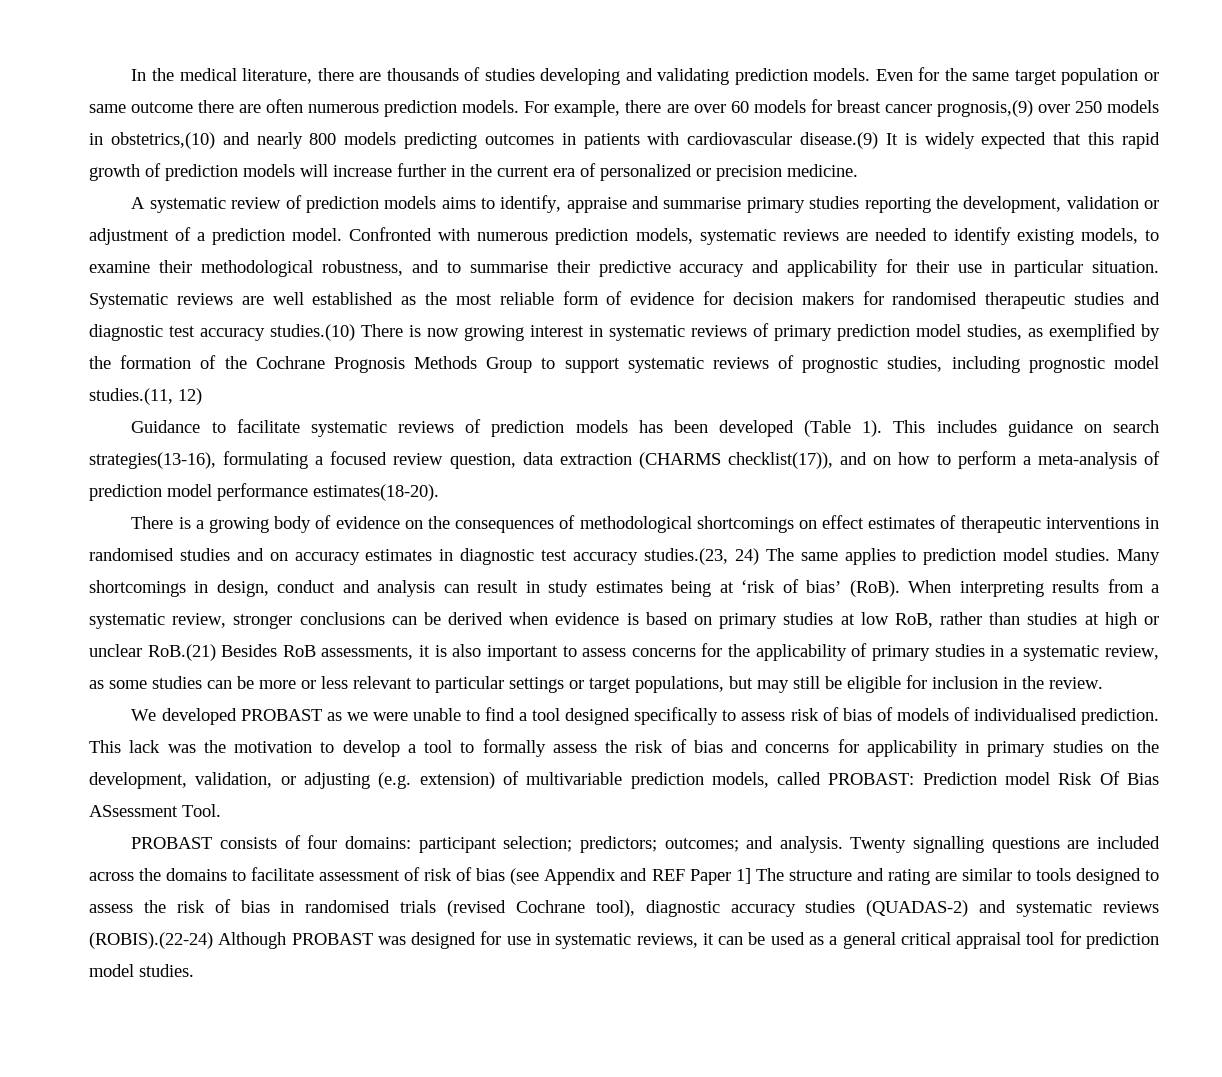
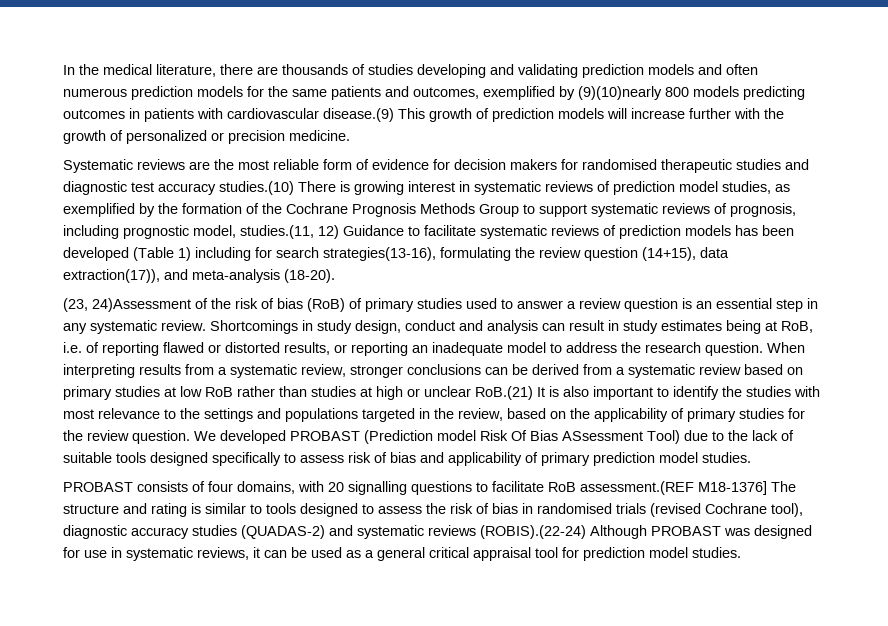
[813,67,1160,85] [89,99,1159,117] [89,132,303,149] models. Even for the same target population or same outcome there are often numerous prediction models. For example, there are over 60 models for breast cancer prognosis,(9) over 250 models in obstetrics,(10) and nearly -> [648,64,758,75] [63,86,662,100] models and often numerous prediction models for the same patients and outcomes, exemplified by (9)(10)nearly
[885,132,1161,149] It is widely expected that this rapid -> [398,108,425,119] This
[451,164,575,177] in the current era -> [734,108,784,119] [63,130,106,144] with the growth
[131,195,1160,213] [89,227,1159,245] [89,259,1160,277] [89,292,417,309] A systematic review of prediction models aims to identify, appraise and summarise primary studies reporting the development, validation or adjustment of a prediction model. Confronted with numerous prediction models, systematic reviews are needed to identify existing models, to examine their methodological robustness, and to summarise their predictive accuracy and applicability for their use in particular situation. Systematic reviews are well established as -> [63,159,210,173] Systematic reviews are
[427,328,459,337] now -> (350, 186) none
[774,325,832,341] primary -> (610, 186) none
[802,356,943,373] prognostic studies, -> [730,203,796,217] prognosis,
[1113,356,1159,369] model -> [193,225,236,238] model,
(202, 396) // -> (339, 232) none
[862,420,1160,437] [89,451,1160,469] [89,483,439,501] [131,515,1160,533] [89,548,1161,565] [89,580,209,597] 1). This includes guidance on search strategies(13-16), formulating a focused review question, data extraction (CHARMS checklist(17)), and on how to perform a meta-analysis of prediction model performance estimates(18-20). // There is a growing body of evidence on the consequences of methodological shortcomings on effect estimates of therapeutic interventions in randomised studies and on accuracy estimates in diagnostic test accuracy studies.(23, 24) The same applies to prediction model studies. Many shortcomings in -> [178,247,729,261] [63,269,335,283] [63,298,818,312] [63,320,352,334] 1) including for search strategies(13-16), formulating the review question (14+15), data extraction(17)), and meta-analysis (18-20). // (23, 24)Assessment of the risk of bias (RoB) of primary studies used to answer a review question is an essential step in any systematic review. Shortcomings in study
[741,579,900,597] ‘risk of bias’ (RoB). -> [781,321,813,333] [63,342,763,356] RoB, i.e. of reporting flawed or distorted results, or reporting an inadequate model to address the research question.
[509,612,639,625] when evidence is -> [583,364,741,378] from a systematic review
[894,613,933,628] RoB, -> [205,387,233,397] RoB
[221,643,723,661] Besides RoB assessments, it is also important to assess concerns for -> [537,386,820,400] [63,408,566,422] It is also important to identify the studies with most relevance to the settings and populations targeted in the review, based on
[990,645,1159,661] [89,675,1103,693] [131,707,561,725] in a systematic review, as some studies can be more or less relevant to particular settings or target populations, but may still be eligible for inclusion in the review. // We developed PROBAST as we were unable to find a tool -> [788,408,805,419] [63,430,794,444] [63,452,146,463] for the review question. We developed PROBAST (Prediction model Risk Of Bias ASsessment Tool) due to the lack of suitable tools
[876,707,1160,725] [89,739,1159,757] [89,771,1159,789] [89,804,221,817] [131,835,1161,853] [89,867,751,885] of models of individualised prediction. This lack was the motivation to develop a tool to formally assess the risk of bias and concerns for applicability in primary studies on the development, validation, or adjusting (e.g. extension) of multivariable prediction models, called PROBAST: Prediction model Risk Of Bias ASsessment Tool. // PROBAST consists of four domains: participant selection; predictors; outcomes; and analysis. Twenty signalling questions are included across the domains to facilitate assessment of risk of bias (see Appendix and REF Paper 1] -> [420,452,751,466] [63,481,767,495] and applicability of primary prediction model studies. // PROBAST consists of four domains, with 20 signalling questions to facilitate RoB assessment.(REF M18-1376]
[934,872,957,881] are -> [191,503,201,514] is

